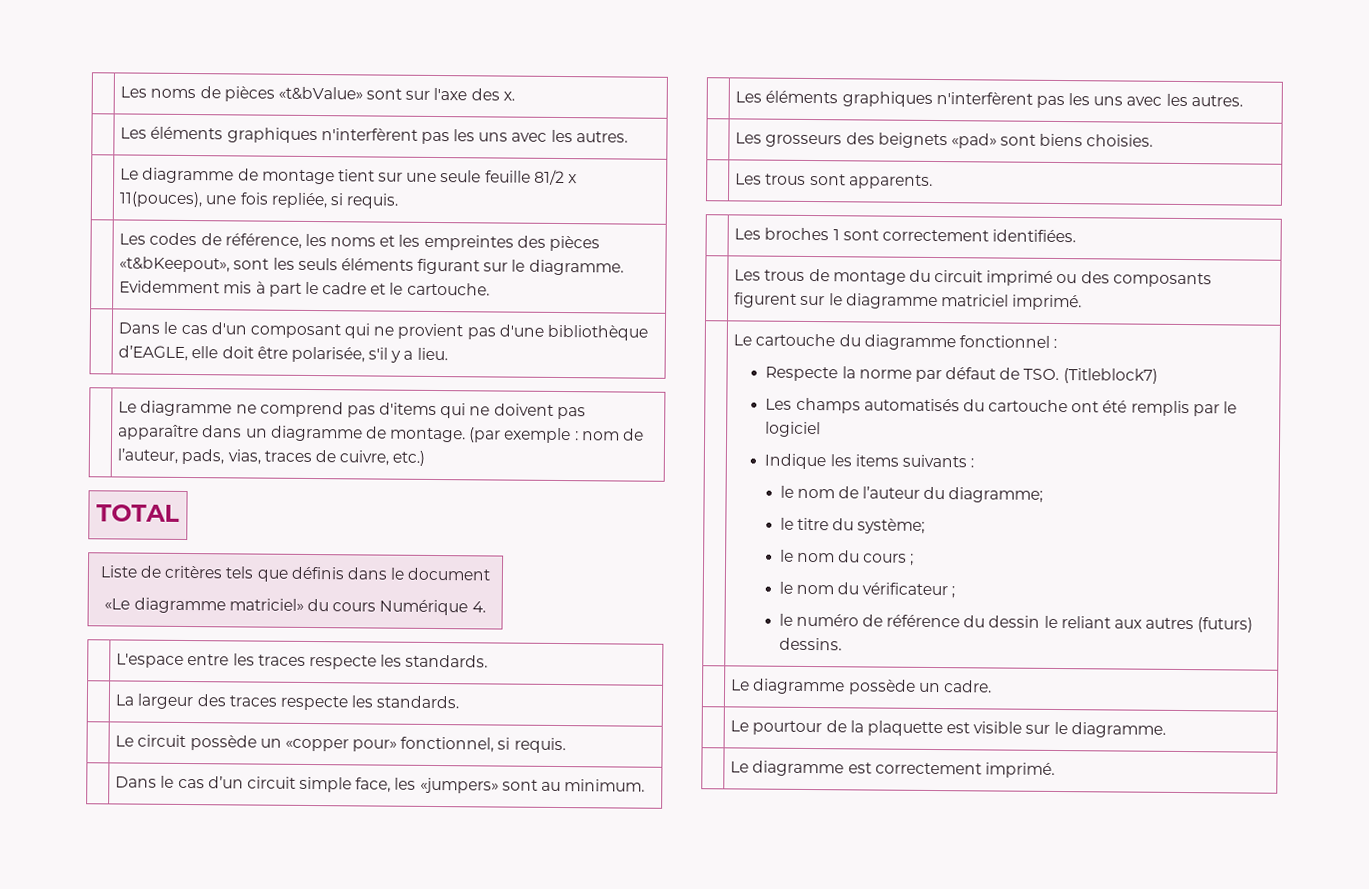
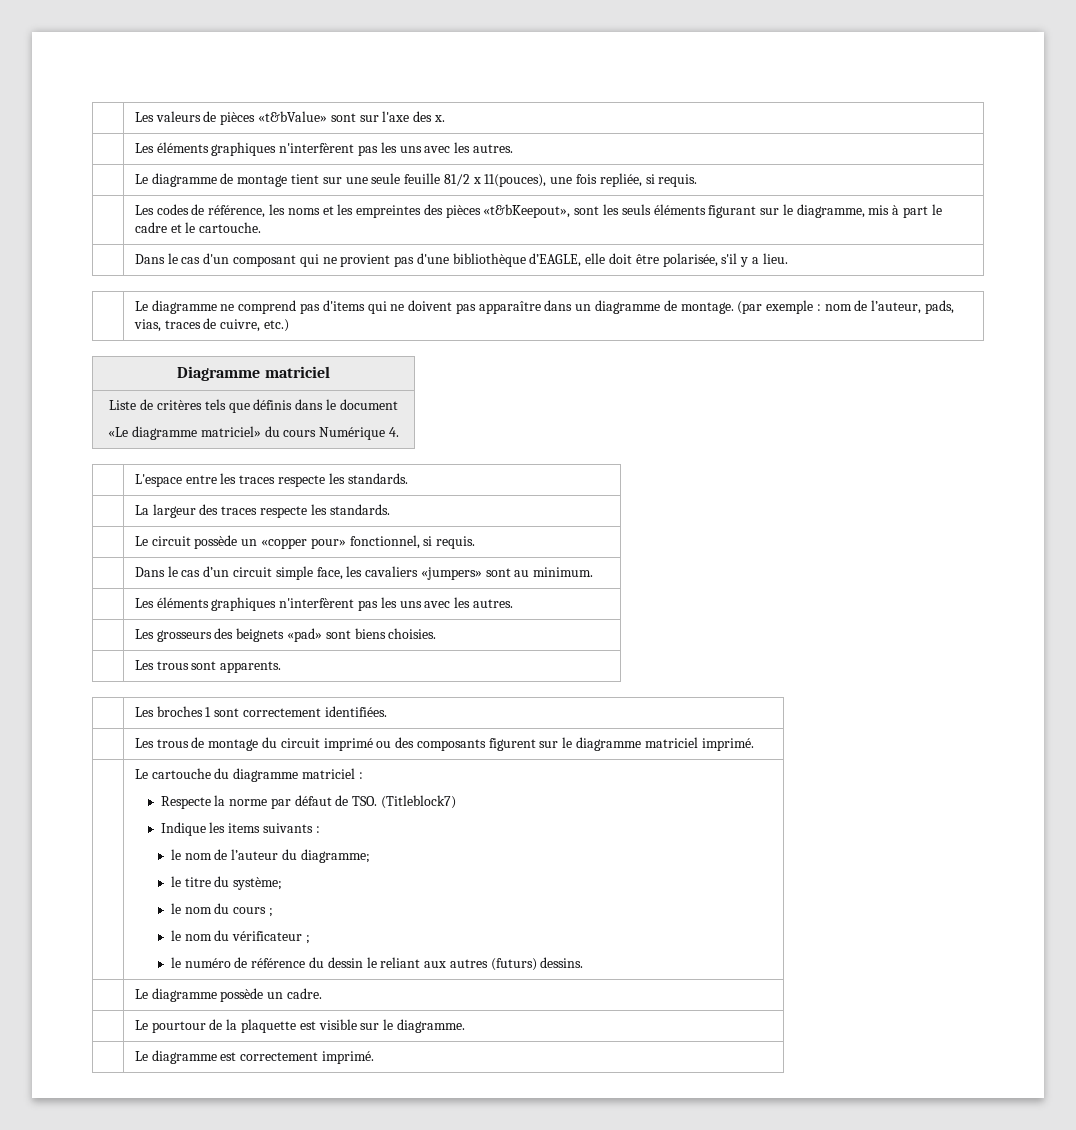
[120,86,197,99] | Les noms -> [134,111,201,122] | Les valeurs
[528,259,624,276] [119,280,221,294] diagramme. Evidemment -> [796,204,865,218] diagramme,
[96,504,180,522] TOTAL -> [177,366,330,381] Diagramme matriciel
(417, 783) none -> [365,566,419,577] cavaliers
[958,335,1050,348] fonctionnel -> [302,768,356,779] matriciel
[765,397,1238,417] [765,421,822,438] // Les champs automatisés du cartouche ont été remplis par le logiciel -> (457, 802) none

